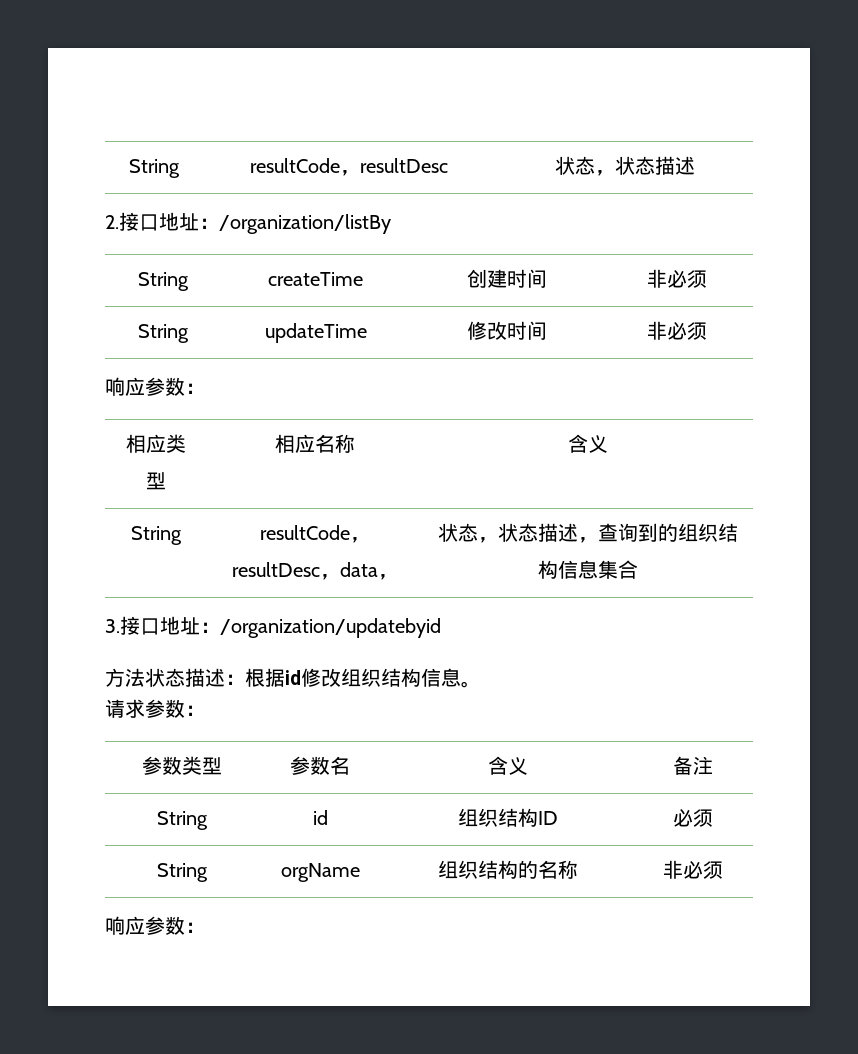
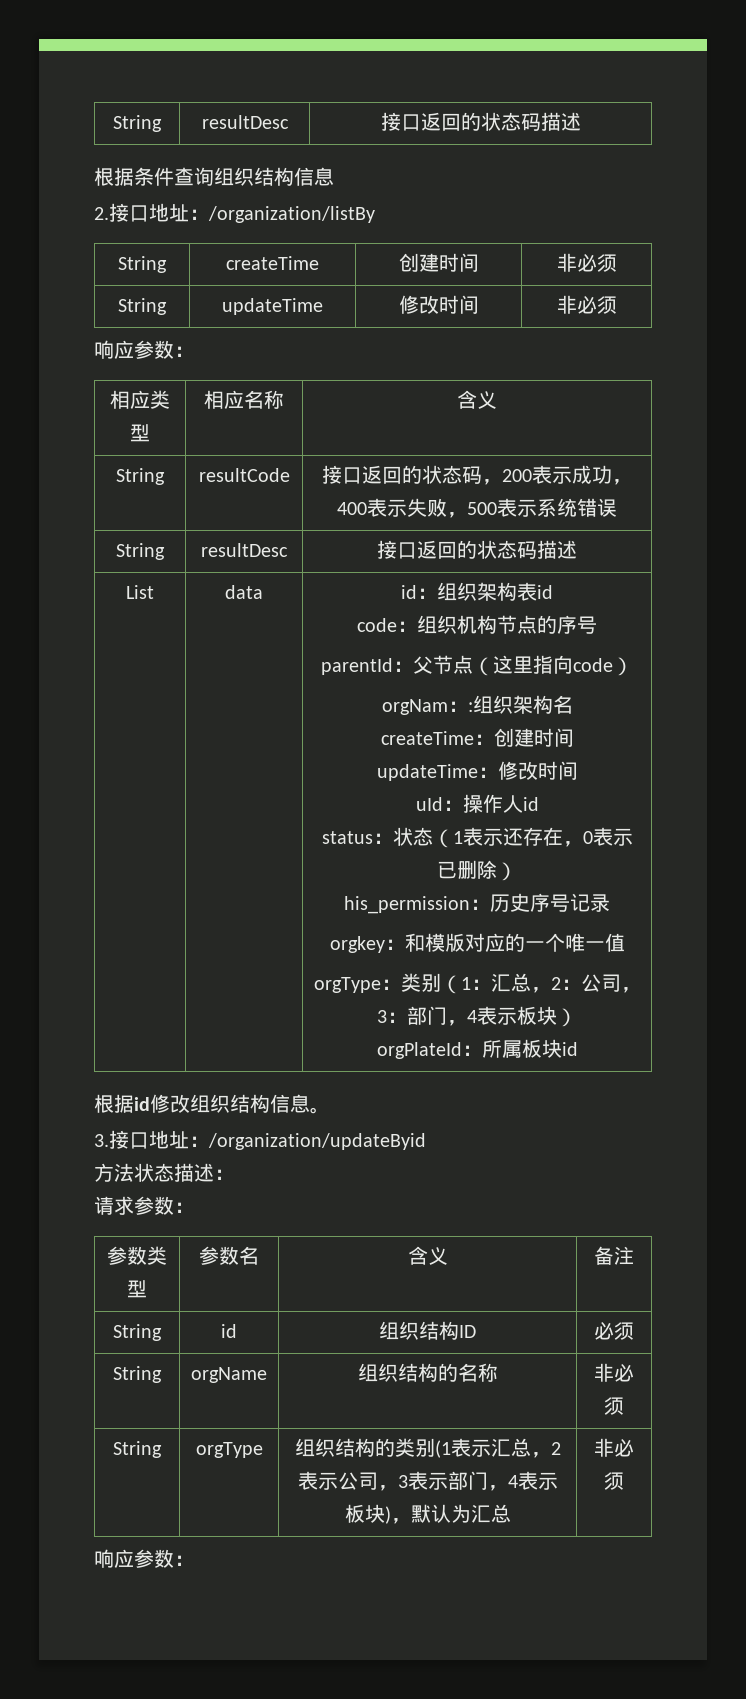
[128,159,180,178] [250,158,448,176] [554,156,695,176] String | resultCode，resultDesc | 状态，状态描述 -> [113,115,162,132] [201,115,289,129] [380,112,581,131] [94,167,334,186] String | resultDesc | 接口返回的状态码描述 // 根据条件查询组织结构信息
[350,537,370,543] [232,562,398,580] [438,523,738,543] [538,560,638,579] [105,616,441,638] [105,668,245,687] ，resultDesc，data， | 状态，状态描述，查询到的组织结构信息集合 // 3.接口地址：/organization/updatebyid // 方法状态描述： -> [322,465,632,485] [337,498,617,518] [116,543,165,560] [201,543,288,557] [377,540,577,559] [126,585,154,599] [225,585,263,599] [401,582,553,601] [357,615,597,634] [321,655,633,676] [381,695,573,715] [380,728,574,747] [376,761,578,781] [415,794,539,813] [321,827,633,848] [437,860,517,881] [344,893,610,914] [329,933,625,953] [313,973,641,994] [377,1006,577,1027] [376,1039,578,1059] | 接口返回的状态码，200表示成功，400表示失败，500表示系统错误 // String | resultDesc | 接口返回的状态码描述 // List | data | id：组织架构表id // code：组织机构节点的序号 // parentId：父节点（这里指向code） // orgNam：:组织架构名 // createTime：创建时间 // updateTime：修改时间 // uId：操作人id // status：状态（1表示还存在，0表示已删除） // his_permission：历史序号记录 // orgkey：和模版对应的一个唯一值 // orgType：类别（1：汇总，2：公司，3：部门，4表示板块） // orgPlateId：所属板块id //
(481, 684) none -> [94,1130,426,1150] [94,1163,234,1182] // 3.接口地址：/organization/updateByid // 方法状态描述：
(723, 870) none -> [113,1441,162,1458] [195,1442,263,1458] [294,1438,561,1458] [297,1471,558,1491] [344,1504,511,1524] [594,1438,634,1457] [604,1472,624,1490] // String | orgType | 组织结构的类别(1表示汇总，2表示公司，3表示部门，4表示板块)，默认为汇总 | 非必须

